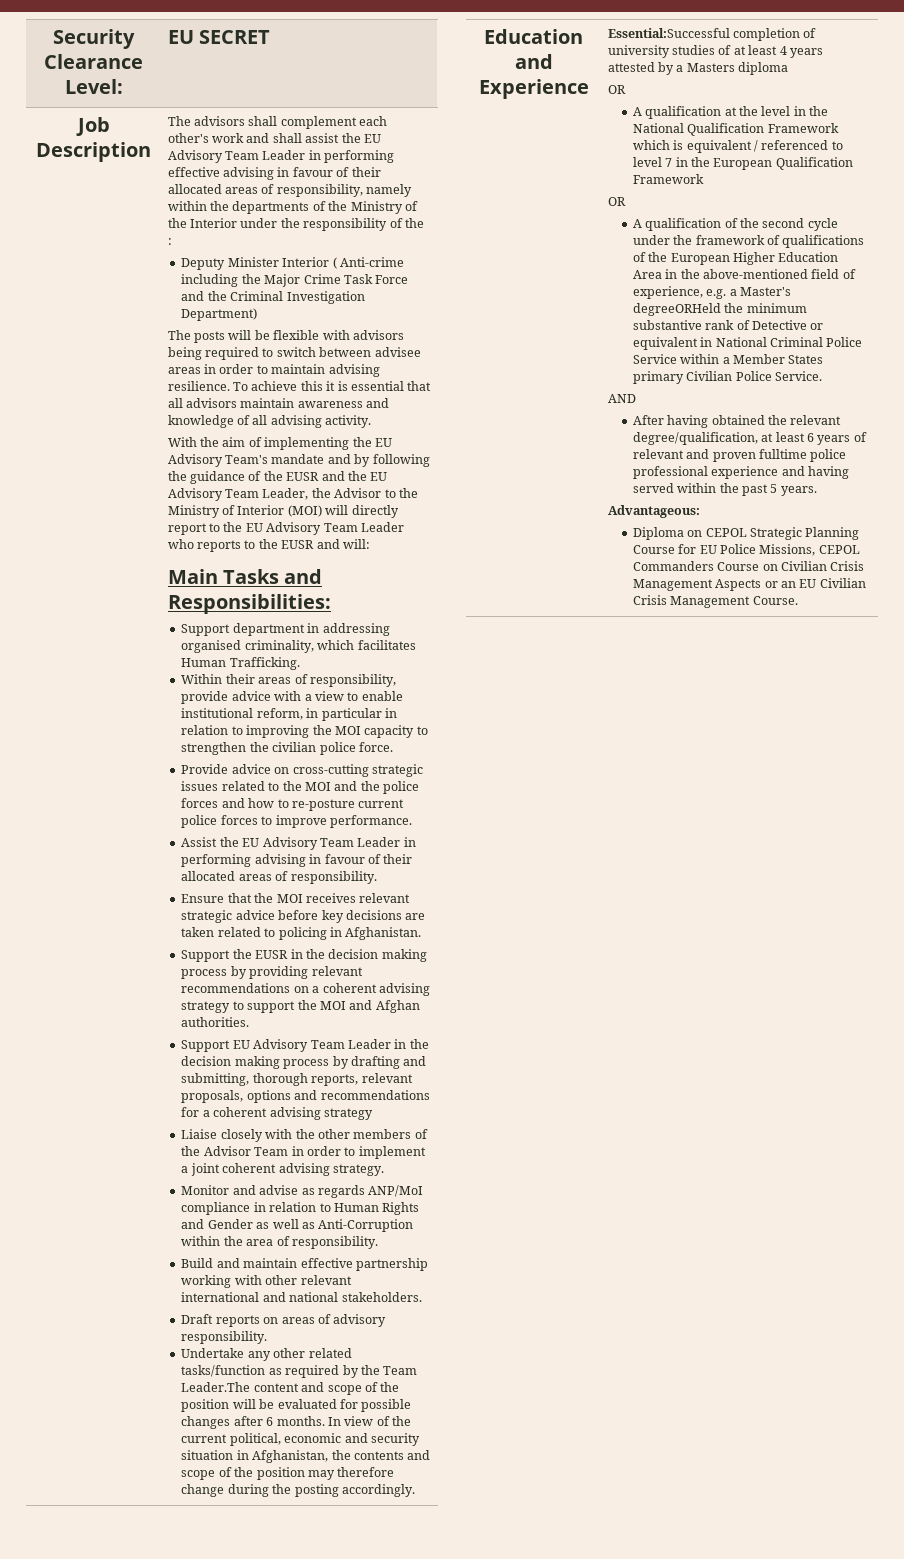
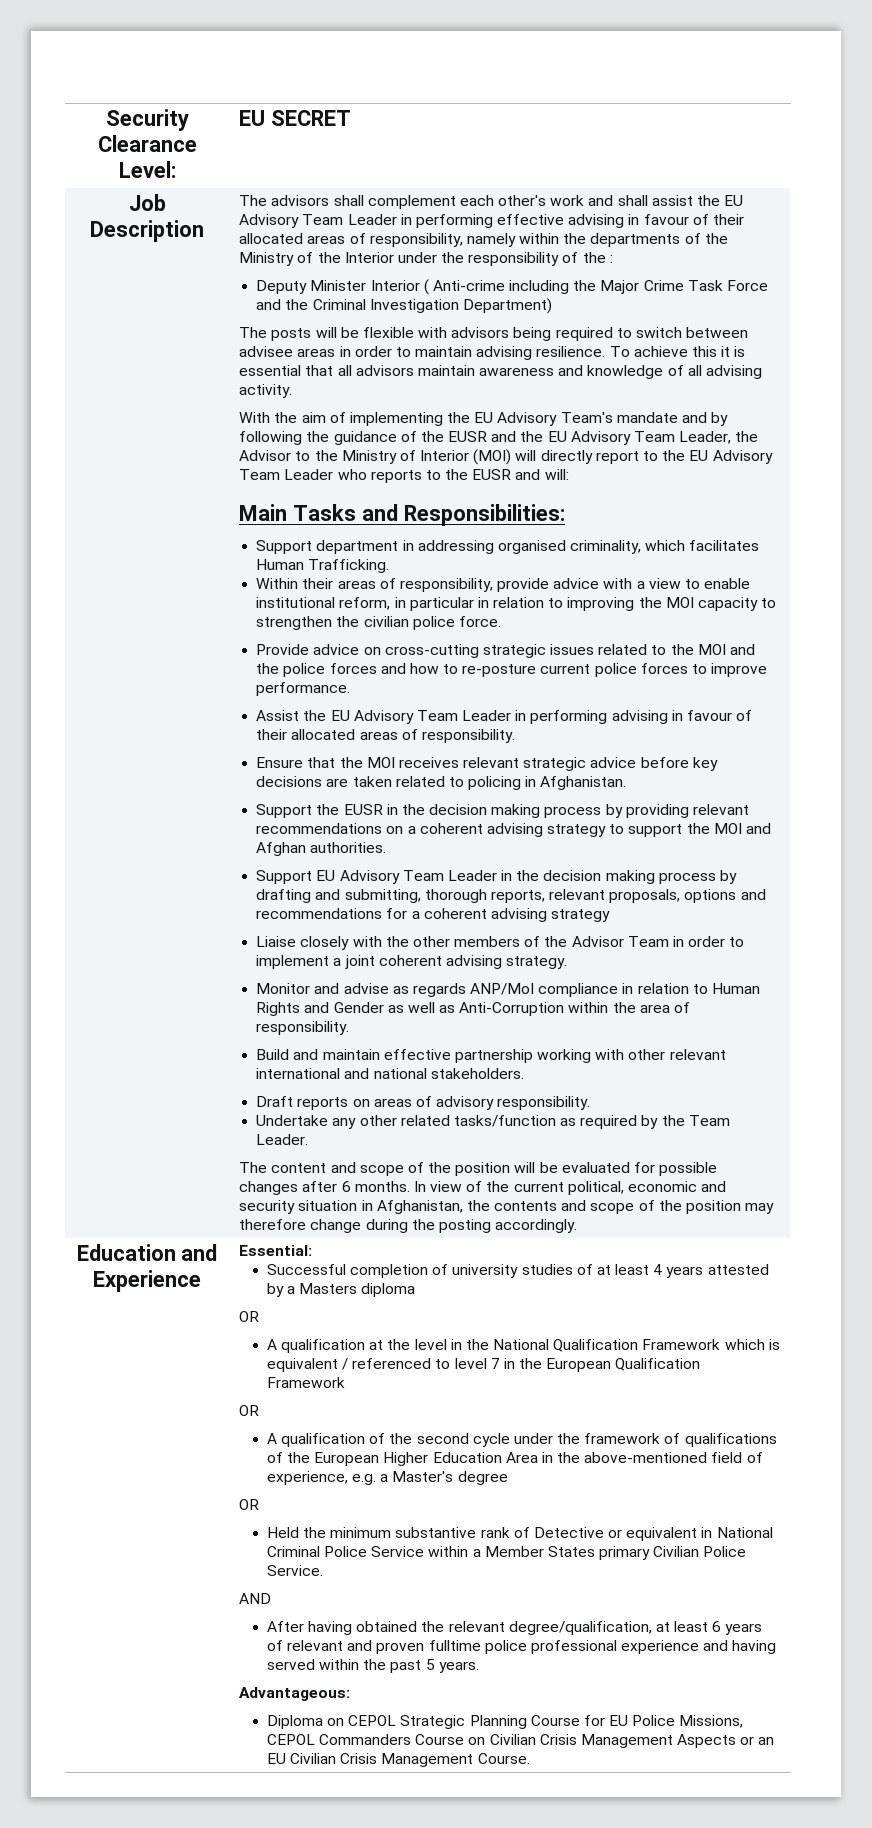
[181,1382,251,1392] Leader.The -> [256,1134,309,1145] [239,1162,268,1173] Leader. // The
[607,28,730,38] Essential:Successful -> [239,1245,313,1256] [266,1264,346,1275] Essential: // Successful
[632,303,721,316] degreeORHeld -> [457,1471,508,1485] [239,1499,260,1510] [266,1527,299,1538] degree // OR // Held

